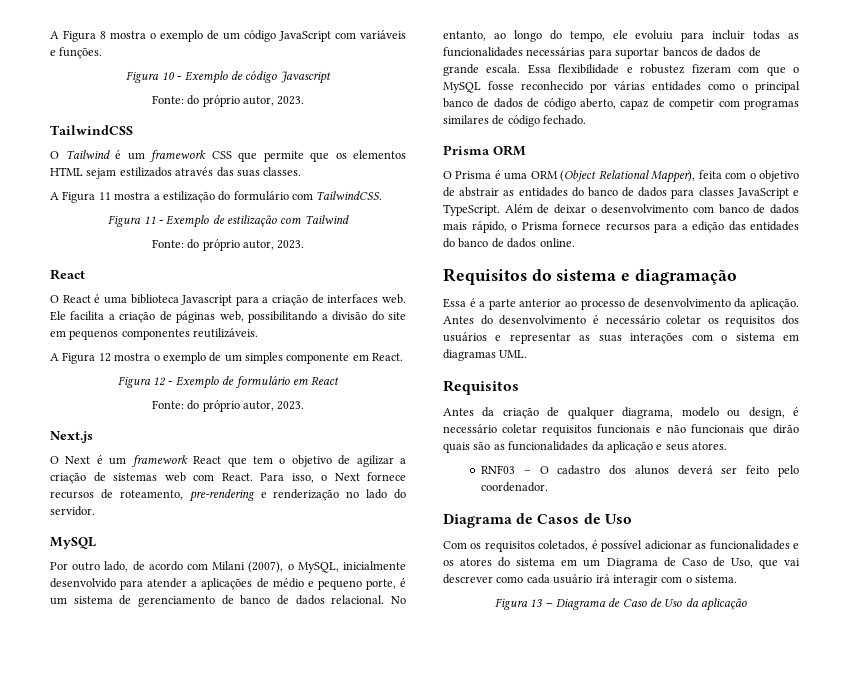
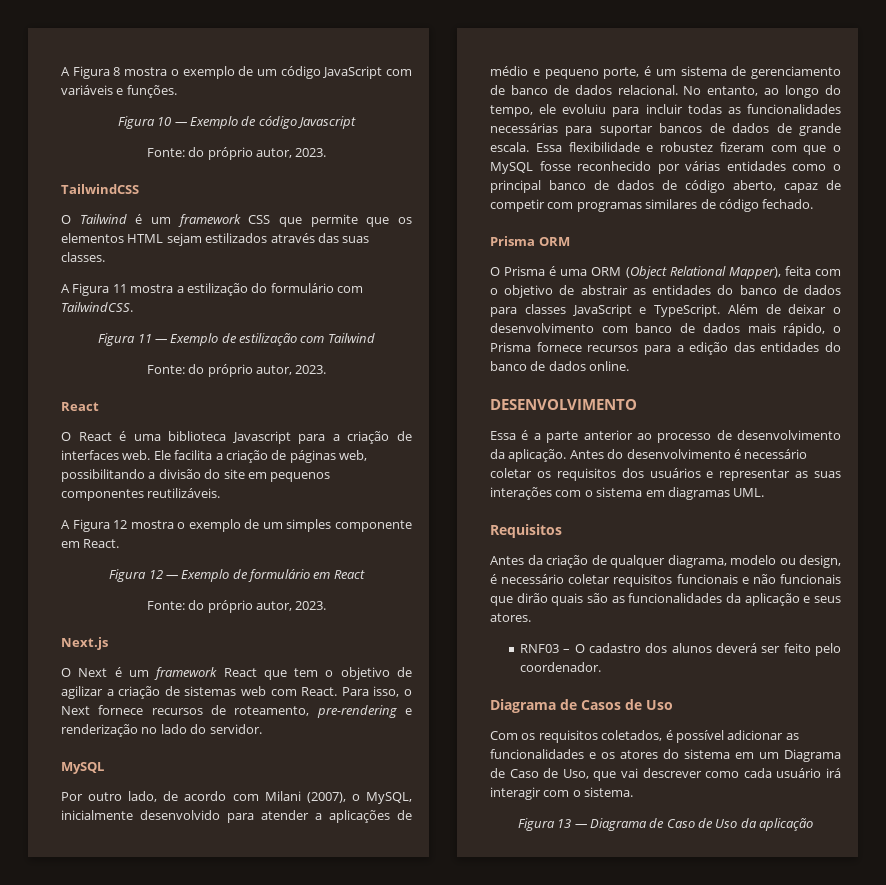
[177,76,182,80] - -> [174,122,188,126] —
[158,220,163,224] - -> [154,339,168,343] —
[168,381,173,385] - -> [165,575,179,579] —
[443,268,737,285] Requisitos do sistema e diagramação -> [490,399,637,410] DESENVOLVIMENTO
[545,603,553,607] – -> [574,824,588,828] —

